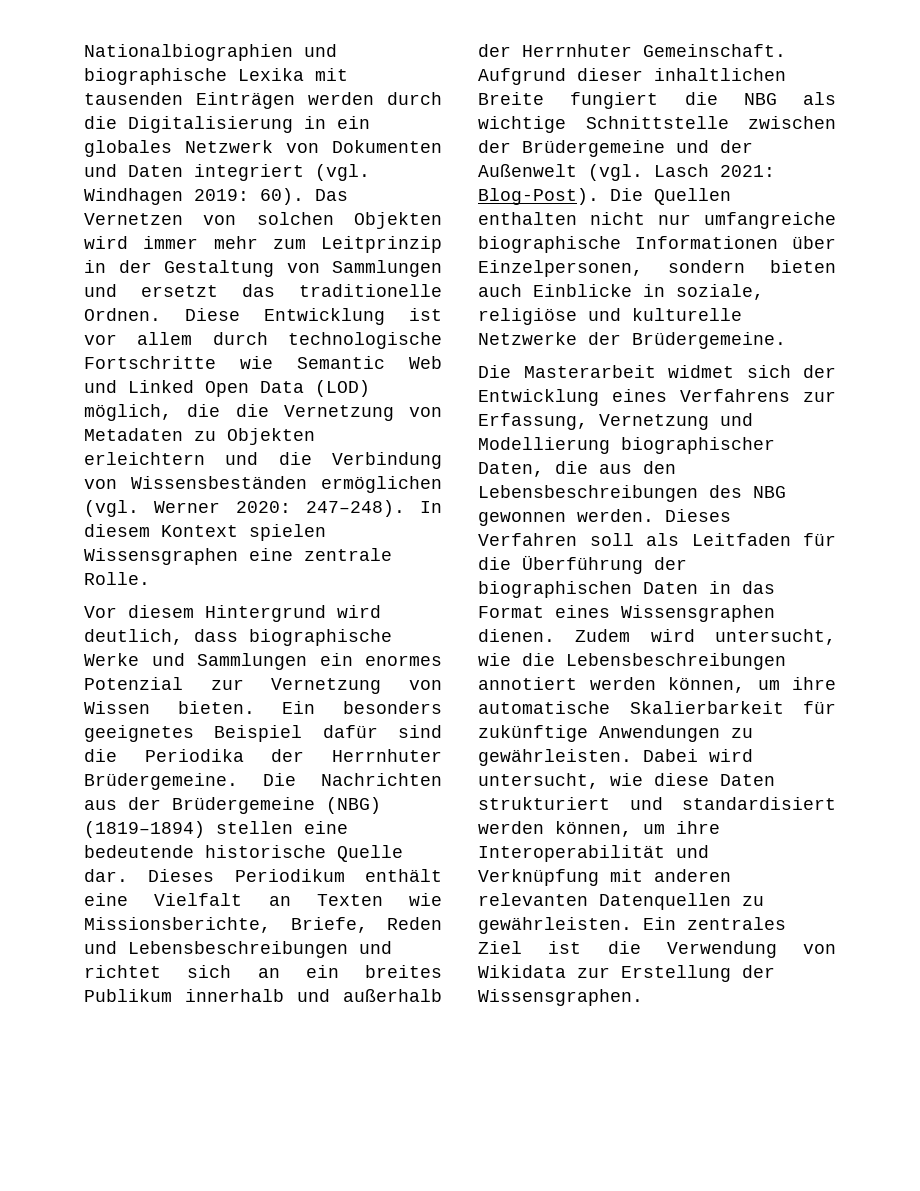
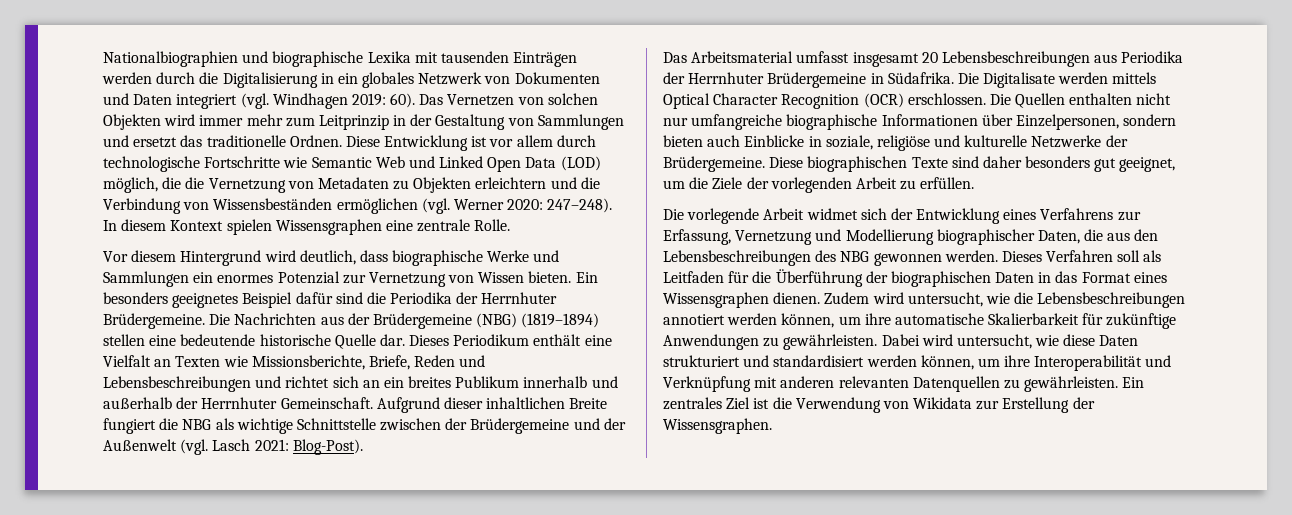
(599, 196) none -> [663,51,1184,67] [663,72,1157,88] [663,93,986,109] // Das Arbeitsmaterial umfasst insgesamt 20 Lebensbeschreibungen aus Periodika der Herrnhuter Brüdergemeine in Südafrika. Die Digitalisate werden mittels Optical Character Recognition (OCR) erschlossen.
[478,365,656,378] // Die Masterarbeit -> [769,156,1176,172] [663,177,975,193] [663,208,805,224] Diese biographischen Texte sind daher besonders gut geeignet, um die Ziele der vorlegenden Arbeit zu erfüllen. // Die vorlegende Arbeit

